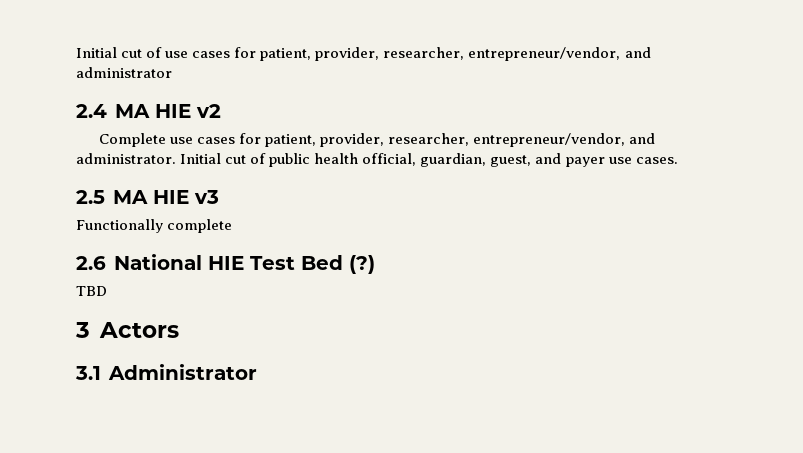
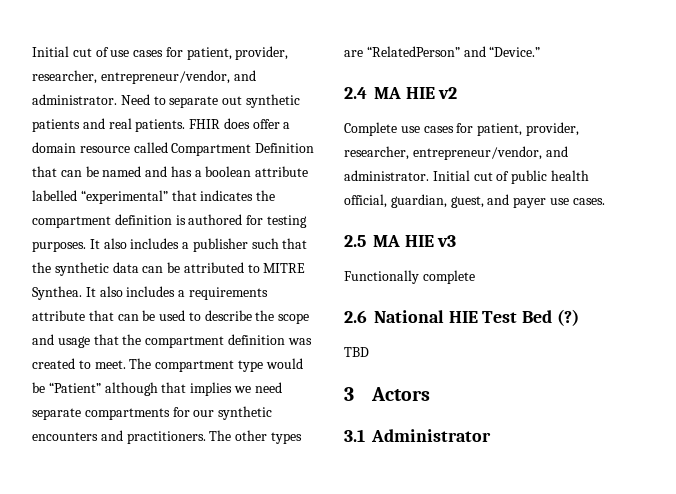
[76,67,172,78] administrator -> [32,94,300,108] [32,118,291,132] [32,142,315,156] [32,166,309,177] [32,190,276,204] [32,214,307,228] [32,238,308,252] [32,262,306,276] [32,286,268,300] [32,310,310,324] [32,334,312,348] [32,358,303,372] [32,382,282,396] [32,406,273,420] [32,430,302,444] [344,46,541,57] administrator. Need to separate out synthetic patients and real patients. FHIR does offer a domain resource called Compartment Definition that can be named and has a boolean attribute labelled “experimental” that indicates the compartment definition is authored for testing purposes. It also includes a publisher such that the synthetic data can be attributed to MITRE Synthea. It also includes a requirements attribute that can be used to describe the scope and usage that the compartment definition was created to meet. The compartment type would be “Patient” although that implies we need separate compartments for our synthetic encounters and practitioners. The other types are “RelatedPerson” and “Device.”

